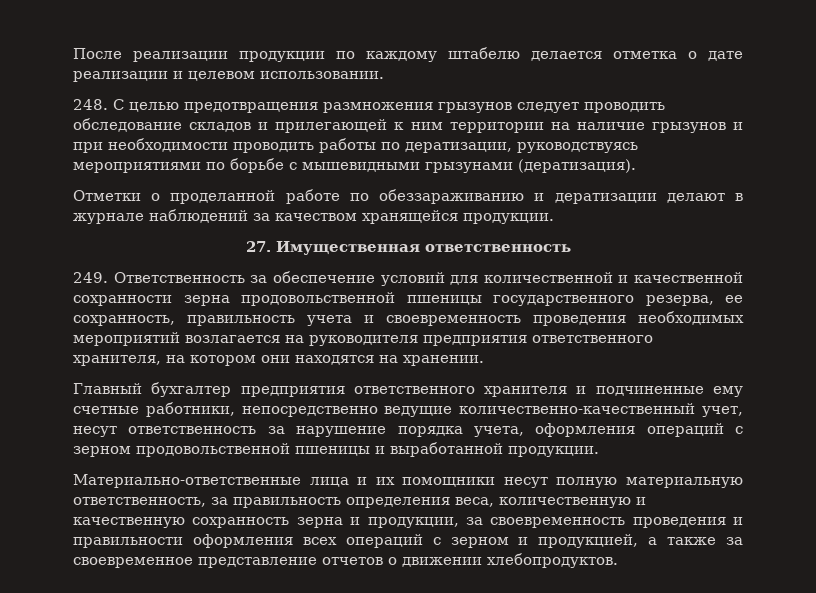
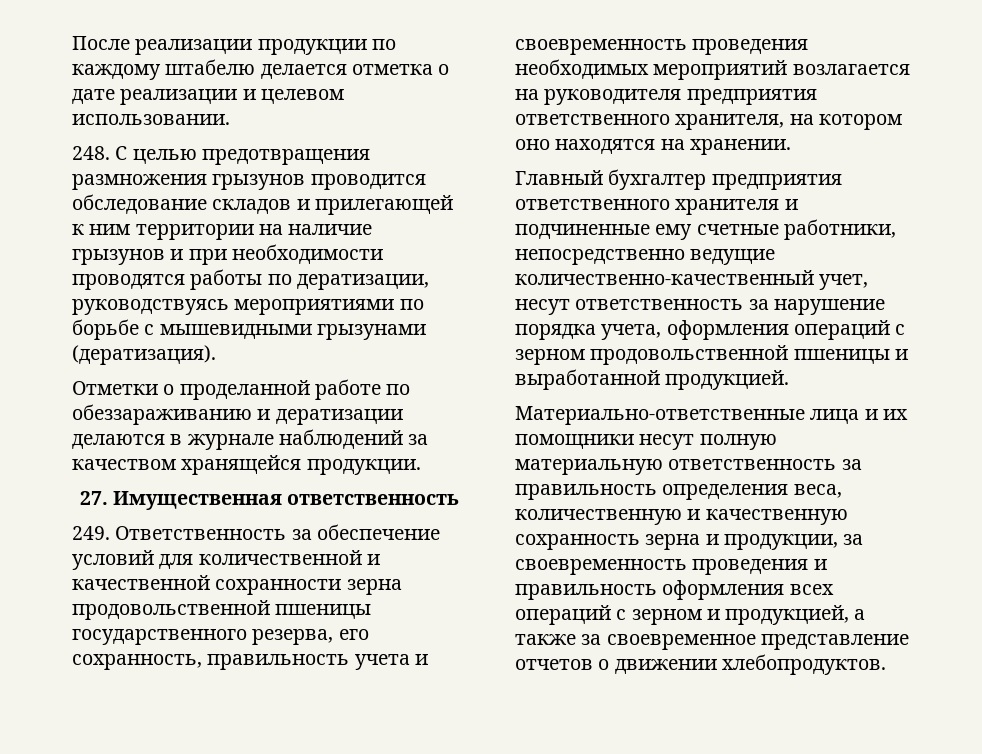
[517,102,665,113] следует проводить -> [310,174,426,190] проводится
[233,142,314,153] проводить -> [72,274,185,290] проводятся
[666,193,725,203] делают -> [72,434,165,449] делаются
[725,295,743,303] ее -> [338,629,369,640] его
[261,355,290,363] они -> [515,139,550,150] оно
[508,446,599,457] продукции. -> [665,370,790,390] продукцией.
[73,497,206,507] ответственность, -> [668,459,837,470] ответственность
[73,537,183,548] правильности -> [515,584,657,600] правильность

